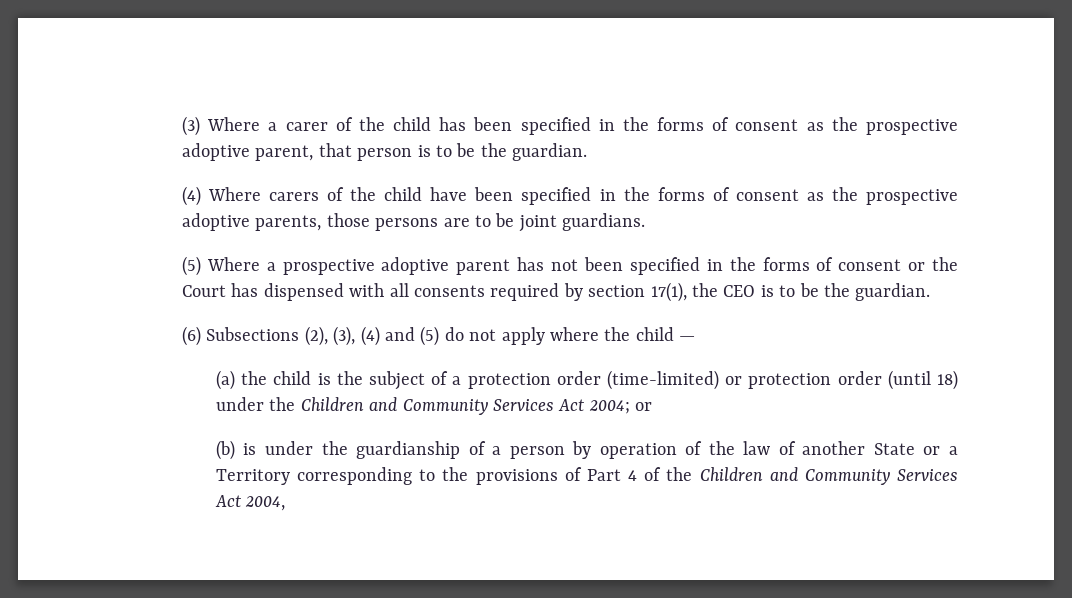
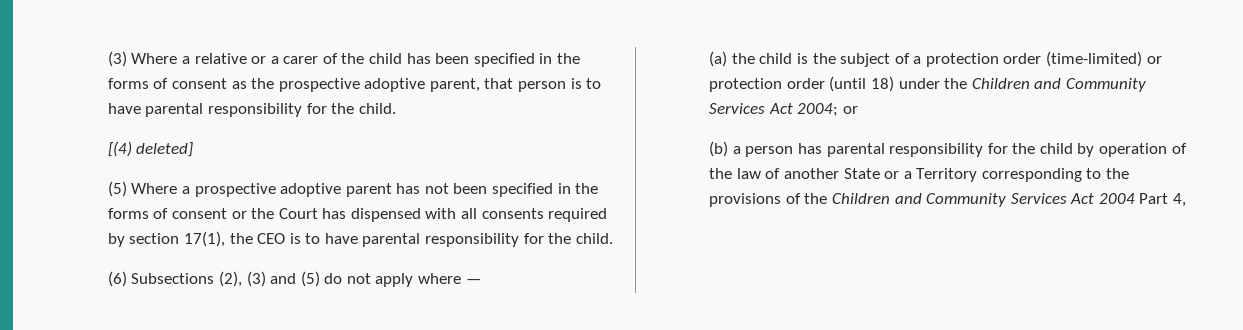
(278, 126) none -> [194,53,279,64] relative or a
[456,143,588,161] [181,186,958,206] [181,213,646,232] be the guardian. // (4) Where carers of the child have been specified in the forms of consent as the prospective adoptive parents, those persons are to be joint guardians. -> [107,103,396,117] [107,141,194,157] have parental responsibility for the child. // [(4) deleted]
[799,283,931,301] be the guardian. -> [324,233,613,247] have parental responsibility for the child.
[333,326,380,346] (3), (4) -> [246,271,266,287] (3)
[604,327,674,341] the child -> (462, 278) none
[243,441,565,459] is under the guardianship of a person -> [732,143,1073,157] a person has parental responsibility for the child
[586,467,958,485] [214,495,286,511] Part 4 of the Children and Community Services Act 2004, -> [804,193,1187,207] the Children and Community Services Act 2004 Part 4,

